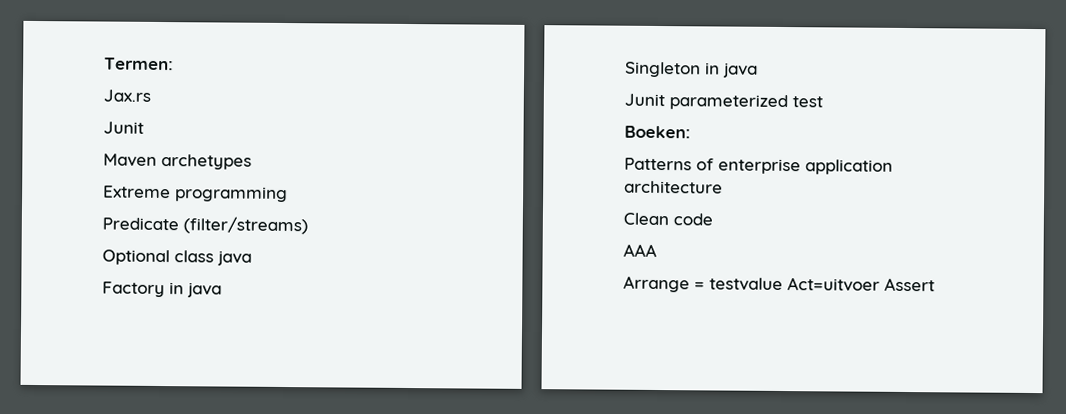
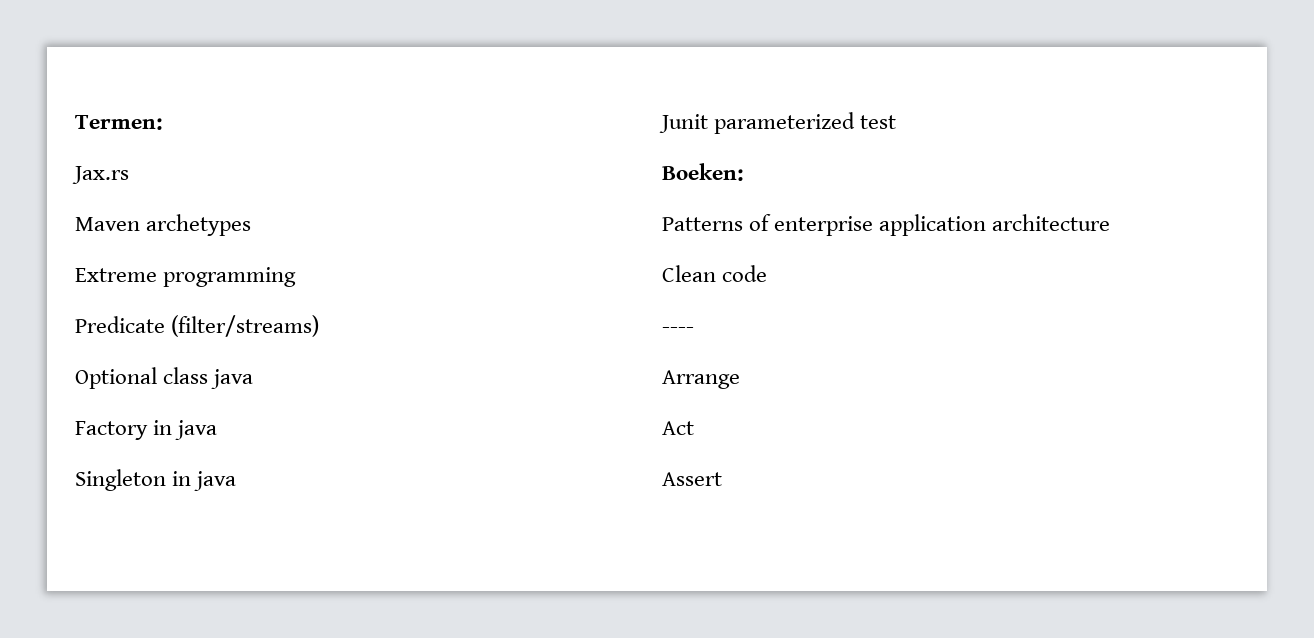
[103,121,144,134] // Junit -> (129, 175) none
[623,243,657,257] AAA -> [662,327,694,333] ----
[694,277,880,292] = testvalue Act=uitvoer -> [662,421,694,435] // Act //

